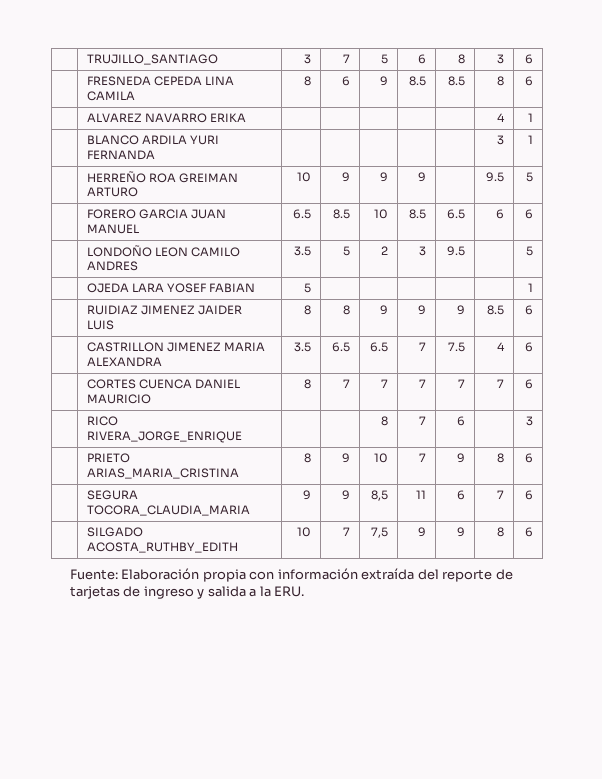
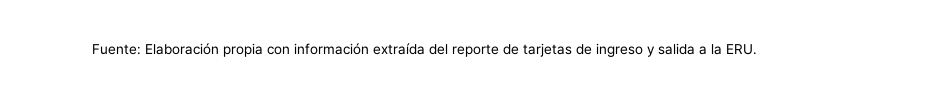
[86,54,218,65] [304,54,312,64] [343,54,351,63] [381,54,389,64] [418,54,427,64] [458,54,466,64] [497,54,505,64] [525,54,534,64] [86,76,235,86] [86,91,135,101] [304,76,312,86] [342,76,351,86] [380,76,389,86] [409,76,427,86] [448,76,466,86] [497,76,505,86] [525,76,534,86] [86,113,247,123] [497,113,506,122] [528,113,534,122] [86,135,220,145] [86,150,155,160] [497,135,505,145] [528,135,534,144] [86,171,239,183] [86,187,138,197] [297,172,312,182] [342,172,351,182] [380,172,389,182] [418,172,427,182] [486,172,505,182] [526,172,534,182] [86,209,227,219] [86,224,139,234] [293,209,312,219] [333,209,351,219] [374,209,389,219] [409,209,427,219] [447,209,466,219] [496,209,505,219] [525,209,534,219] [86,245,241,257] [86,261,138,271] [294,246,312,256] [343,246,351,256] [381,246,389,255] [419,246,427,256] [447,246,466,256] [526,246,534,256] [86,283,256,293] [304,283,312,293] [528,283,534,292] [86,305,243,315] [86,320,114,330] [304,305,312,315] [343,305,351,315] [380,305,389,315] [418,305,427,315] [457,305,466,315] [487,305,505,315] [525,305,534,315] [86,342,266,352] [86,357,162,367] [294,342,312,352] [332,342,351,352] [370,342,389,352] [419,342,427,351] [448,342,466,352] [497,342,506,351] [525,342,534,352] [86,379,241,389] [86,394,151,404] [304,379,312,389] [343,379,351,388] [381,379,389,388] [419,379,427,388] [458,379,466,388] [497,379,505,388] [525,379,534,389] [86,416,118,426] [86,431,242,443] [381,416,389,426] [419,416,427,425] [457,416,466,426] [526,416,534,426] [86,453,130,463] [86,468,239,479] [304,453,312,463] [342,453,351,463] [374,453,389,463] [419,453,427,462] [457,453,466,463] [497,453,505,463] [525,453,534,463] [86,490,138,500] [86,505,250,516] [303,490,312,500] [342,490,351,500] [371,490,389,501] [416,490,427,499] [457,490,466,500] [497,490,505,499] [525,490,534,500] [86,527,143,537] [86,542,238,553] [297,527,312,537] [343,527,351,536] [371,527,389,538] [418,527,427,537] [457,527,466,537] [497,527,505,537] [525,527,534,537] | TRUJILLO_SANTIAGO | 3 | 7 | 5 | 6 | 8 | 3 | 6 // | FRESNEDA CEPEDA LINA CAMILA | 8 | 6 | 9 | 8.5 | 8.5 | 8 | 6 // | ALVAREZ NAVARRO ERIKA | | | | | | 4 | 1 // | BLANCO ARDILA YURI FERNANDA | | | | | | 3 | 1 // | HERREÑO ROA GREIMAN ARTURO | 10 | 9 | 9 | 9 | | 9.5 | 5 // | FORERO GARCIA JUAN MANUEL | 6.5 | 8.5 | 10 | 8.5 | 6.5 | 6 | 6 // | LONDOÑO LEON CAMILO ANDRES | 3.5 | 5 | 2 | 3 | 9.5 | | 5 // | OJEDA LARA YOSEF FABIAN | 5 | | | | | | 1 // | RUIDIAZ JIMENEZ JAIDER LUIS | 8 | 8 | 9 | 9 | 9 | 8.5 | 6 // | CASTRILLON JIMENEZ MARIA ALEXANDRA | 3.5 | 6.5 | 6.5 | 7 | 7.5 | 4 | 6 // | CORTES CUENCA DANIEL MAURICIO | 8 | 7 | 7 | 7 | 7 | 7 | 6 // | RICO RIVERA_JORGE_ENRIQUE | | | 8 | 7 | 6 | | 3 // | PRIETO ARIAS_MARIA_CRISTINA | 8 | 9 | 10 | 7 | 9 | 8 | 6 // | SEGURA TOCORA_CLAUDIA_MARIA | 9 | 9 | 8,5 | 11 | 6 | 7 | 6 // | SILGADO ACOSTA_RUTHBY_EDITH | 10 | 7 | 7,5 | 9 | 9 | 8 | 6 // -> (91, 49) none

